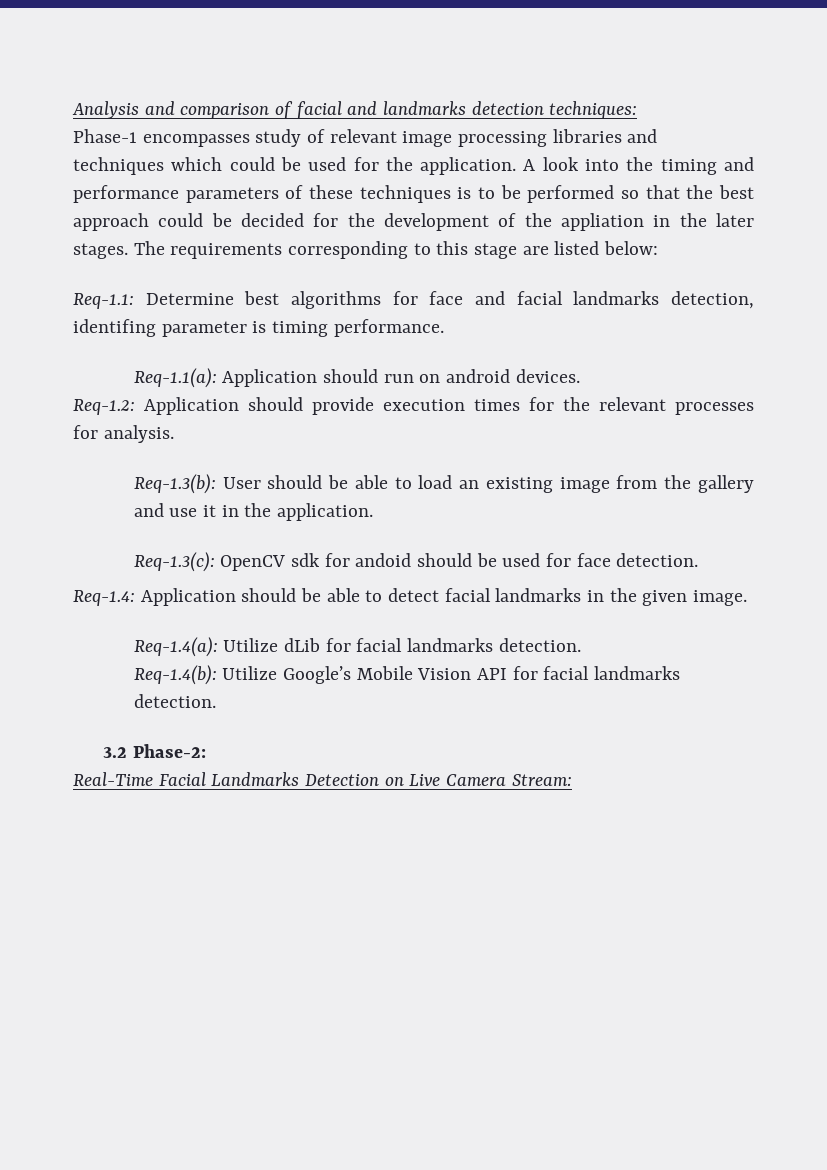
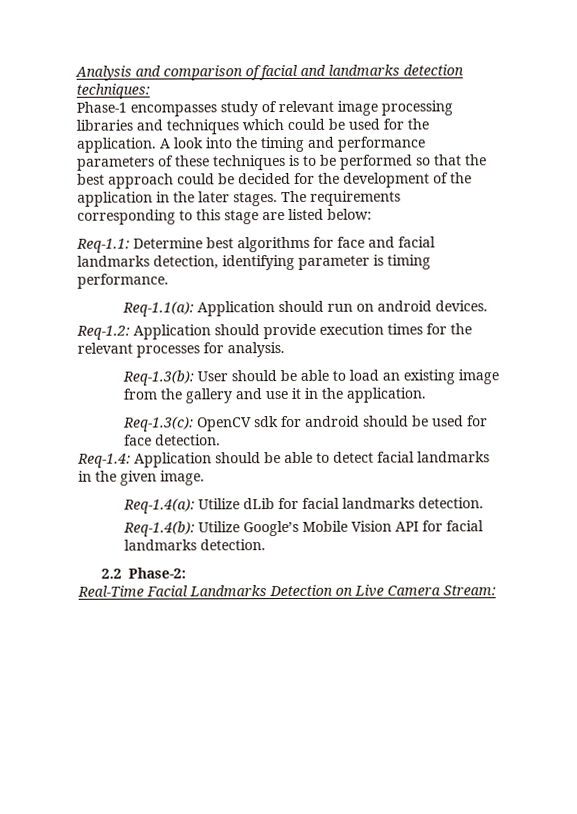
[561,213,644,231] appliation -> [77,191,153,207] application
[73,319,156,337] identifing -> [222,254,295,271] identifying
[355,553,412,567] andoid -> [304,415,360,427] android
[103,747,128,758] 3.2 -> [100,568,122,579] 2.2

